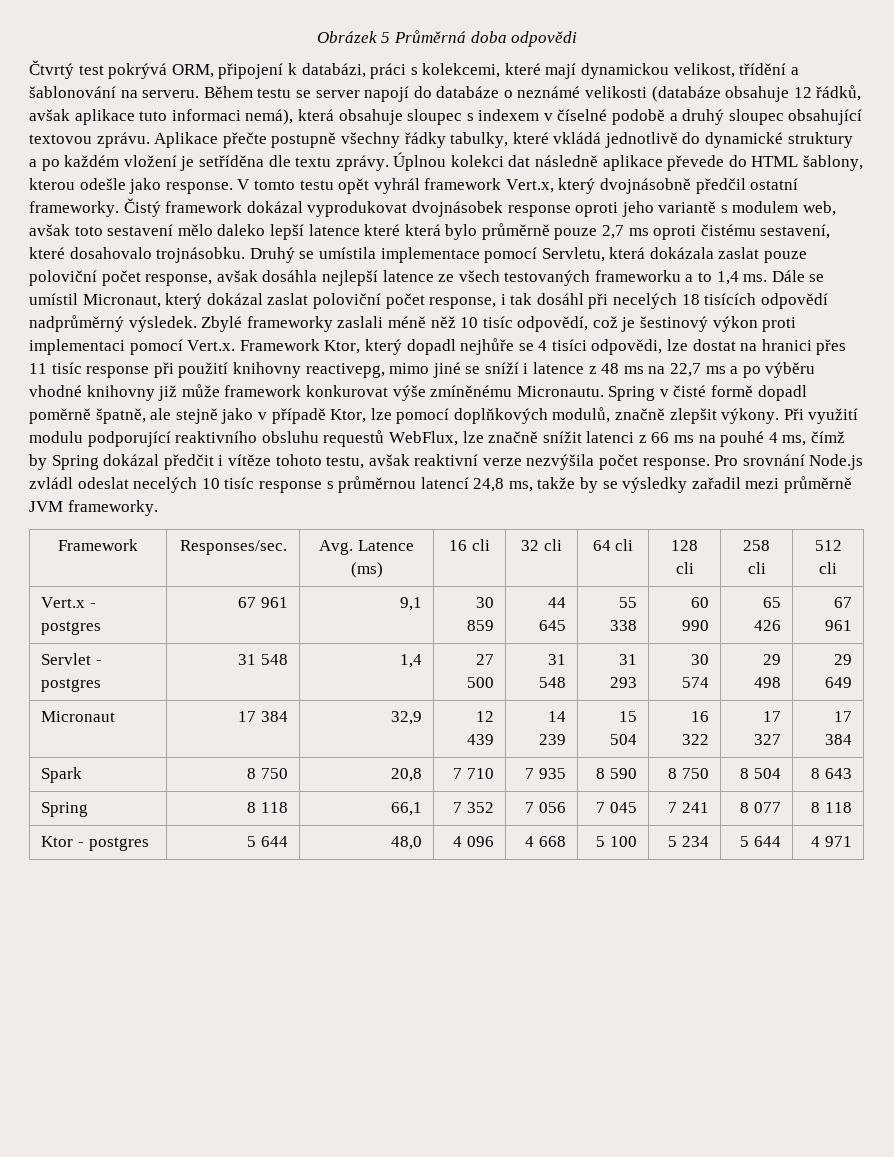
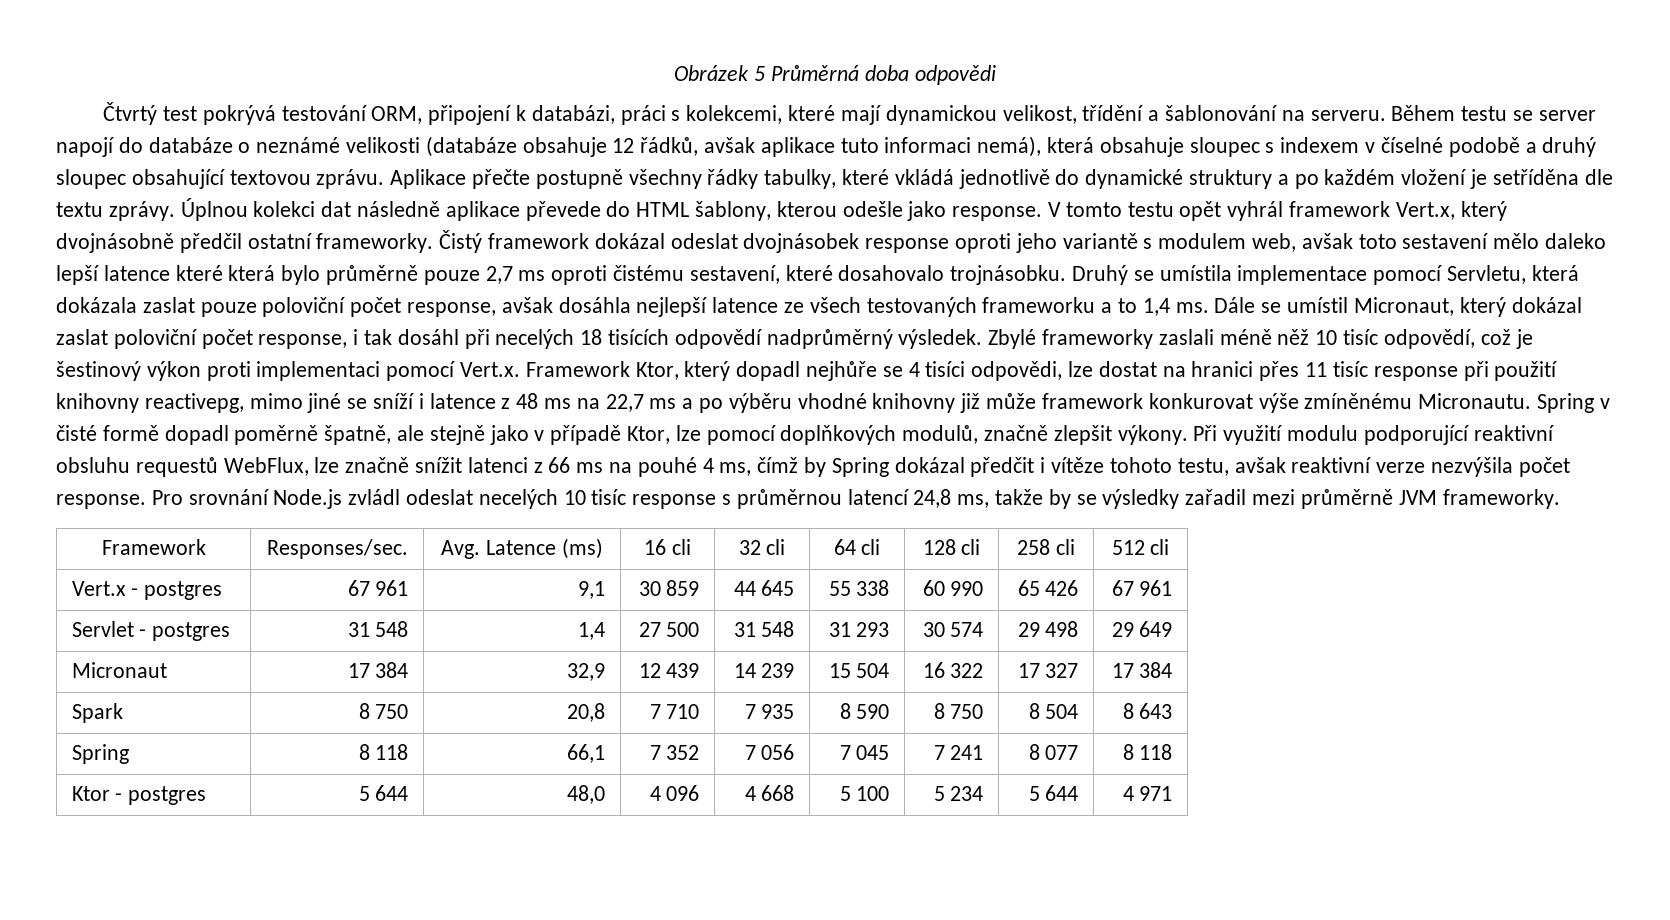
(168, 71) none -> [281,105,367,121] testování
[307,201,408,217] vyprodukovat -> [670,233,738,249] odeslat
[175,431,258,443] reaktivního -> [1473,425,1554,441] reaktivní

